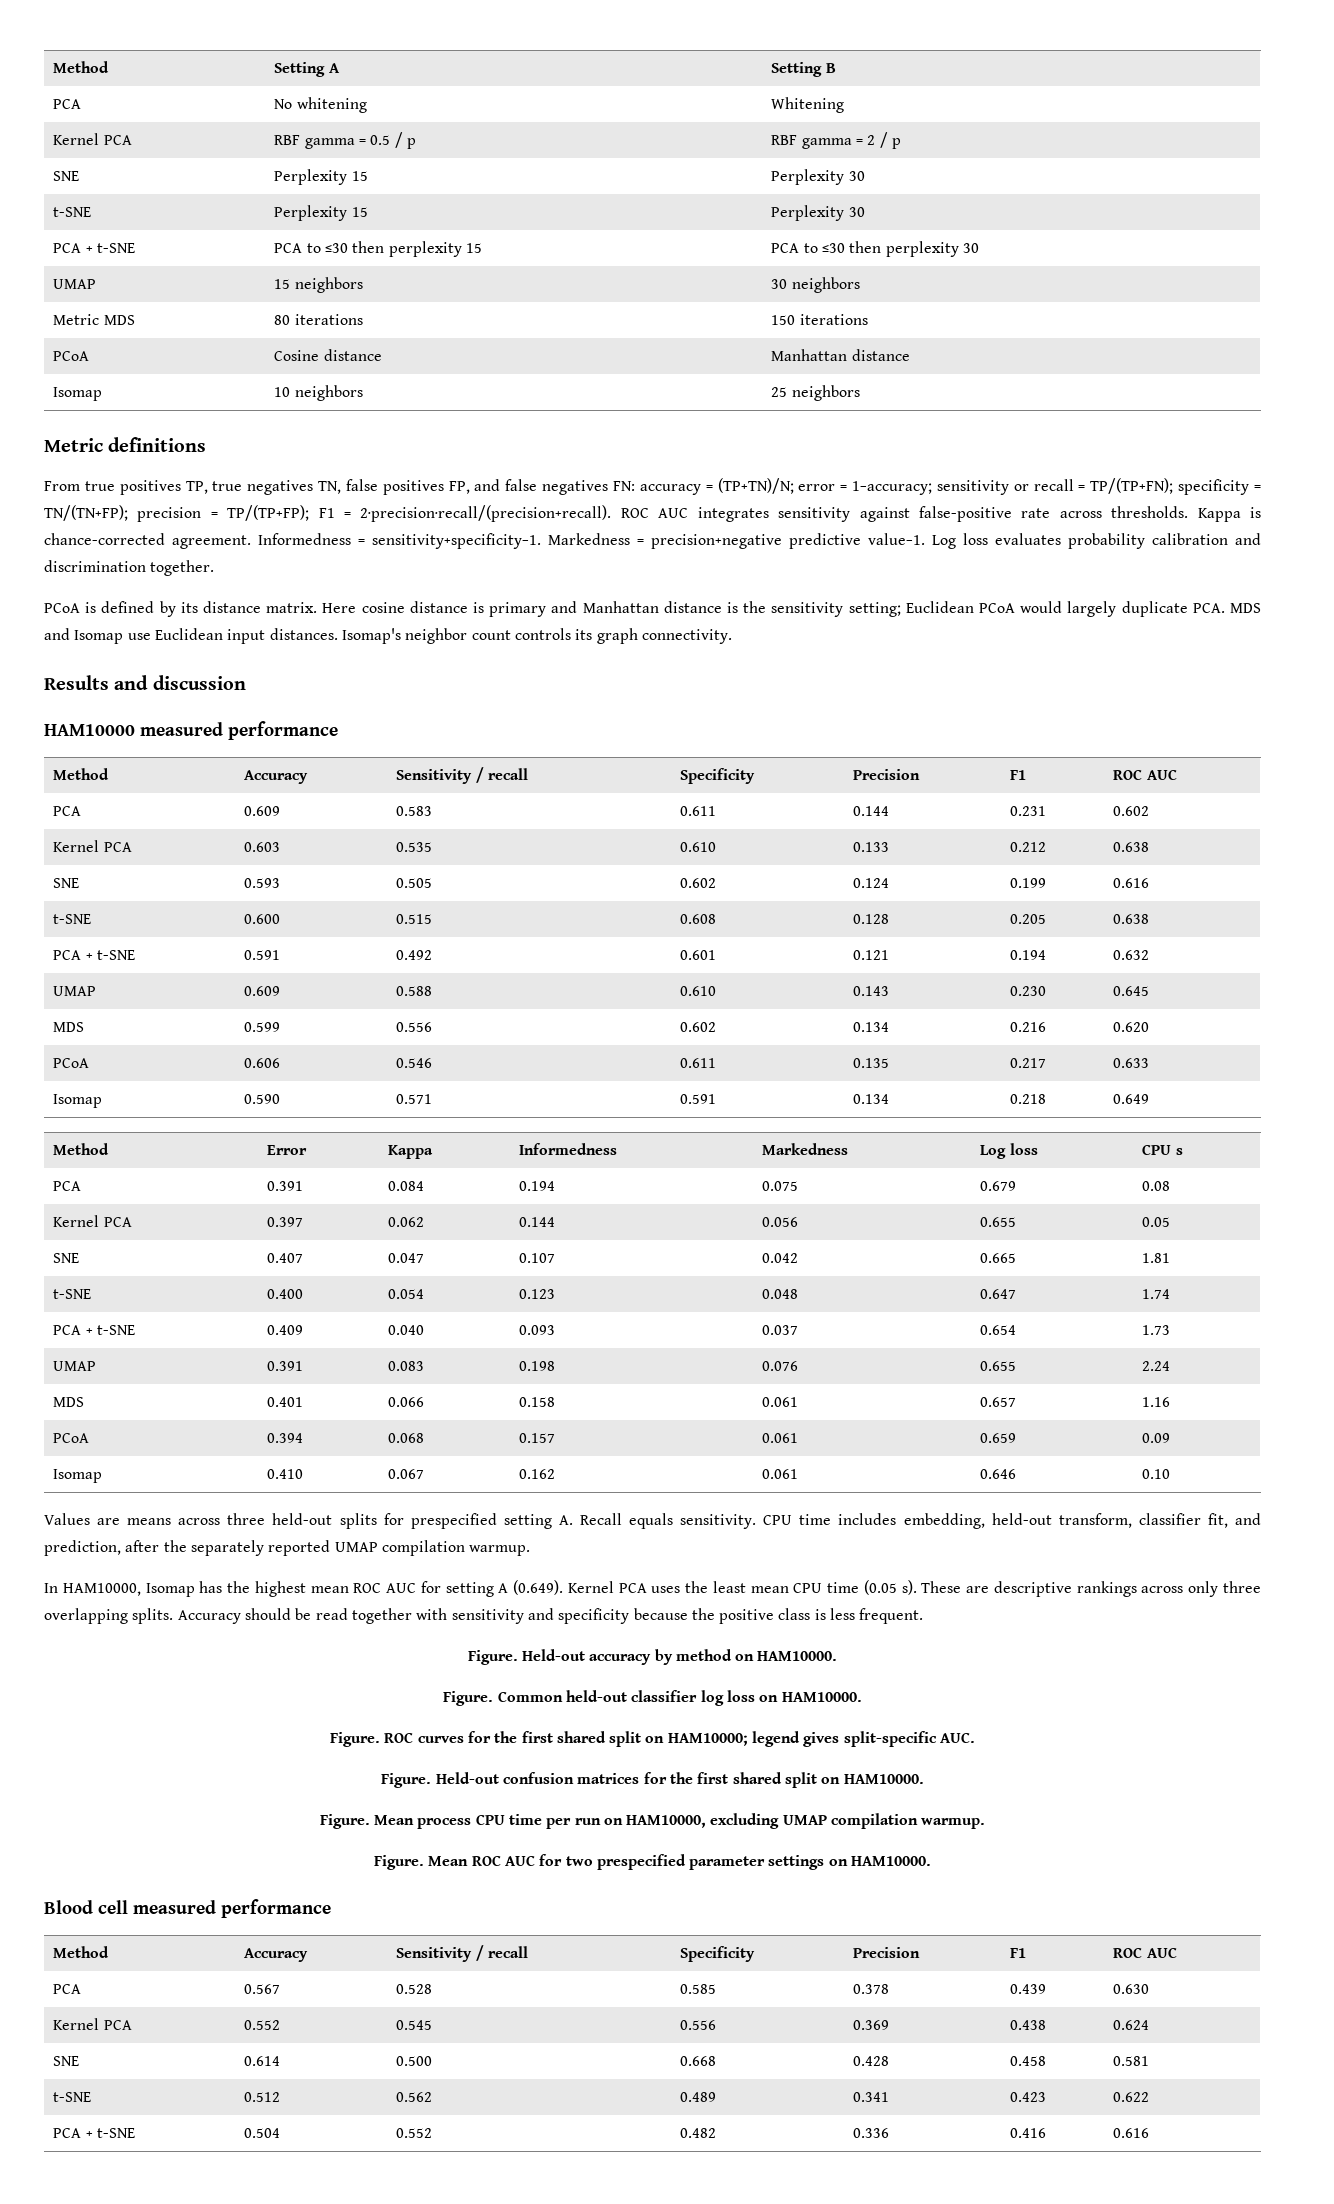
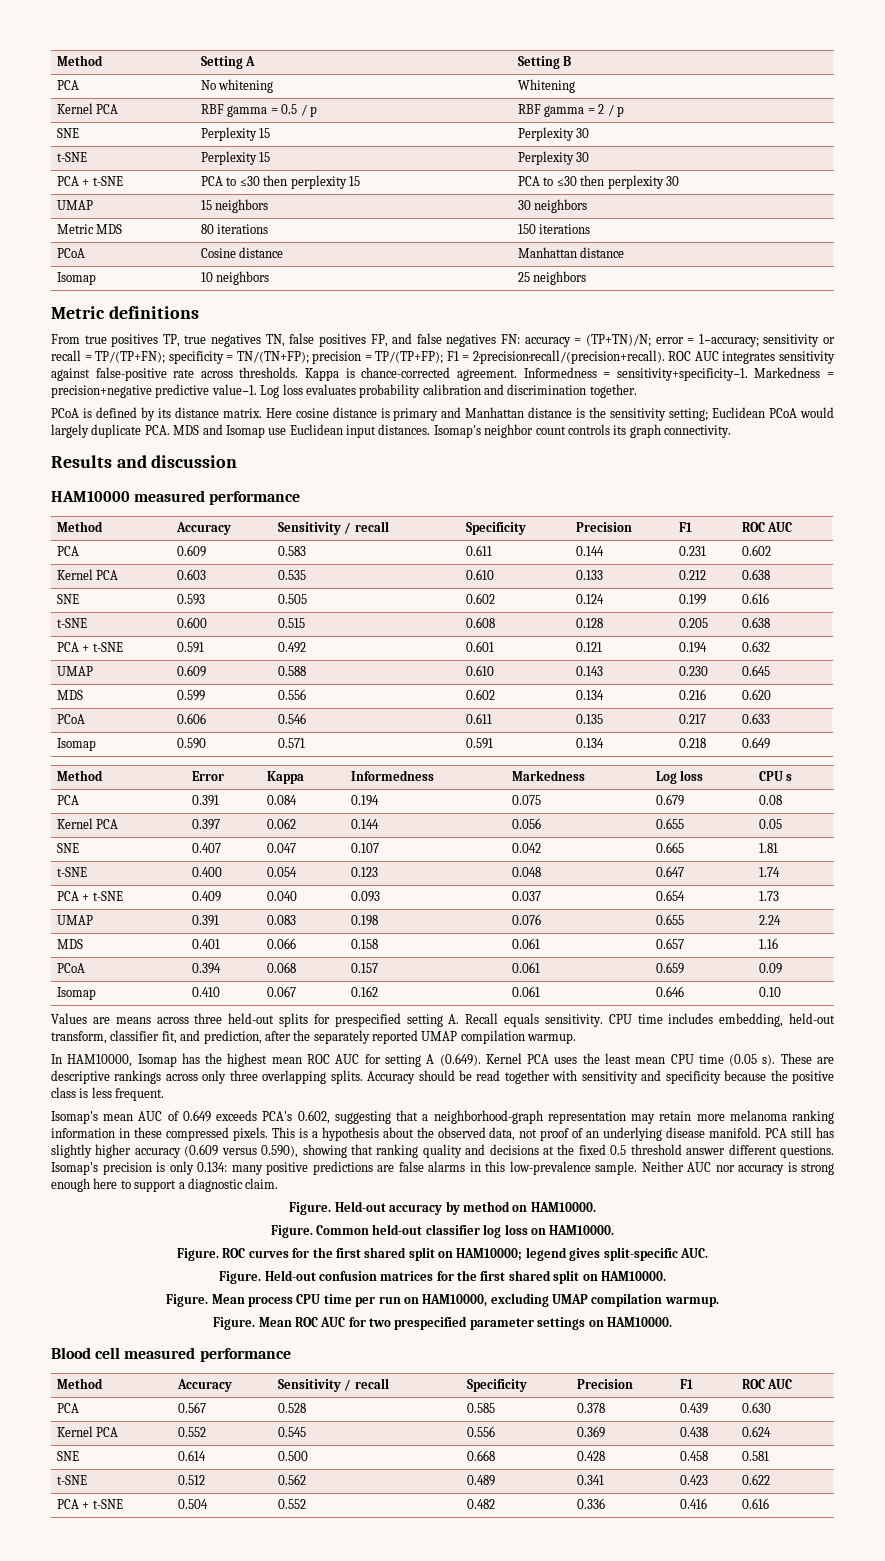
(924, 1616) none -> [51,1110,835,1124] [51,1127,835,1141] [51,1144,835,1158] [51,1161,834,1175] [51,1178,279,1192] // Isomap's mean AUC of 0.649 exceeds PCA's 0.602, suggesting that a neighborhood-graph representation may retain more melanoma ranking information in these compressed pixels. This is a hypothesis about the observed data, not proof of an underlying disease manifold. PCA still has slightly higher accuracy (0.609 versus 0.590), showing that ranking quality and decisions at the fixed 0.5 threshold answer different questions. Isomap's precision is only 0.134: many positive predictions are false alarms in this low-prevalence sample. Neither AUC nor accuracy is strong enough here to support a diagnostic claim.

